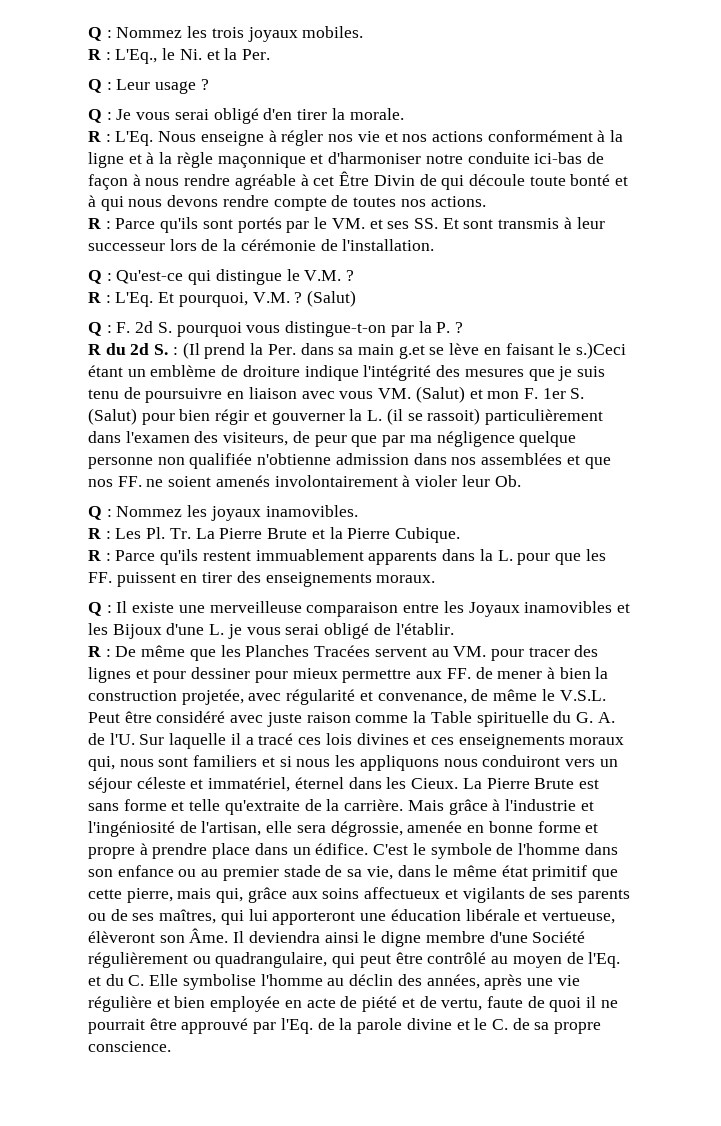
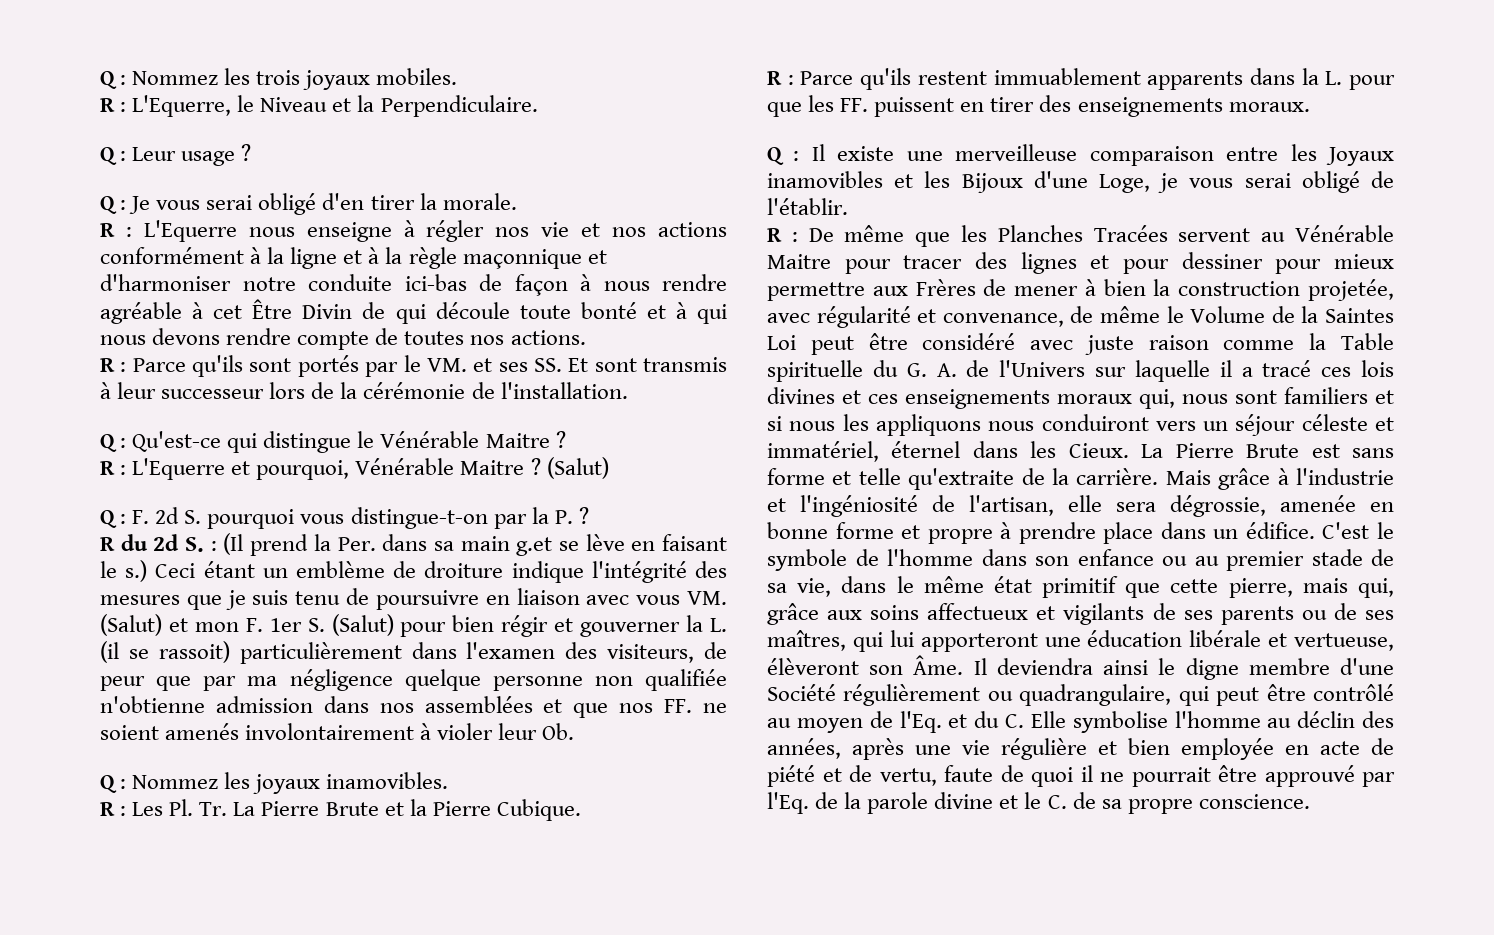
[115,48,271,64] L'Eq., le Ni. et la Per. -> [132,95,538,117] L'Equerre, le Niveau et la Perpendiculaire.
[115,131,197,146] L'Eq. Nous -> [143,220,295,242] L'Equerre nous
[304,270,342,281] V.M. -> [380,431,550,448] Vénérable Maitre
[115,292,290,307] L'Eq. Et pourquoi, V.M. -> [132,458,525,480] L'Equerre et pourquoi, Vénérable Maitre
[576,342,627,359] s.)Ceci -> [125,560,196,582] s.) Ceci
[209,624,225,635] L. -> [1099,174,1150,193] Loge,
[453,646,487,657] VM. -> [1295,225,1394,242] [767,254,831,269] Vénérable Maitre
[446,668,471,679] FF. -> [915,279,976,296] Frères
[559,690,606,701] [88,712,120,723] V.S.L. Peut -> [1190,306,1394,323] [767,335,854,355] Volume de la Saintes Loi peut
[109,733,165,745] l'U. Sur -> [999,360,1126,377] l'Univers sur

